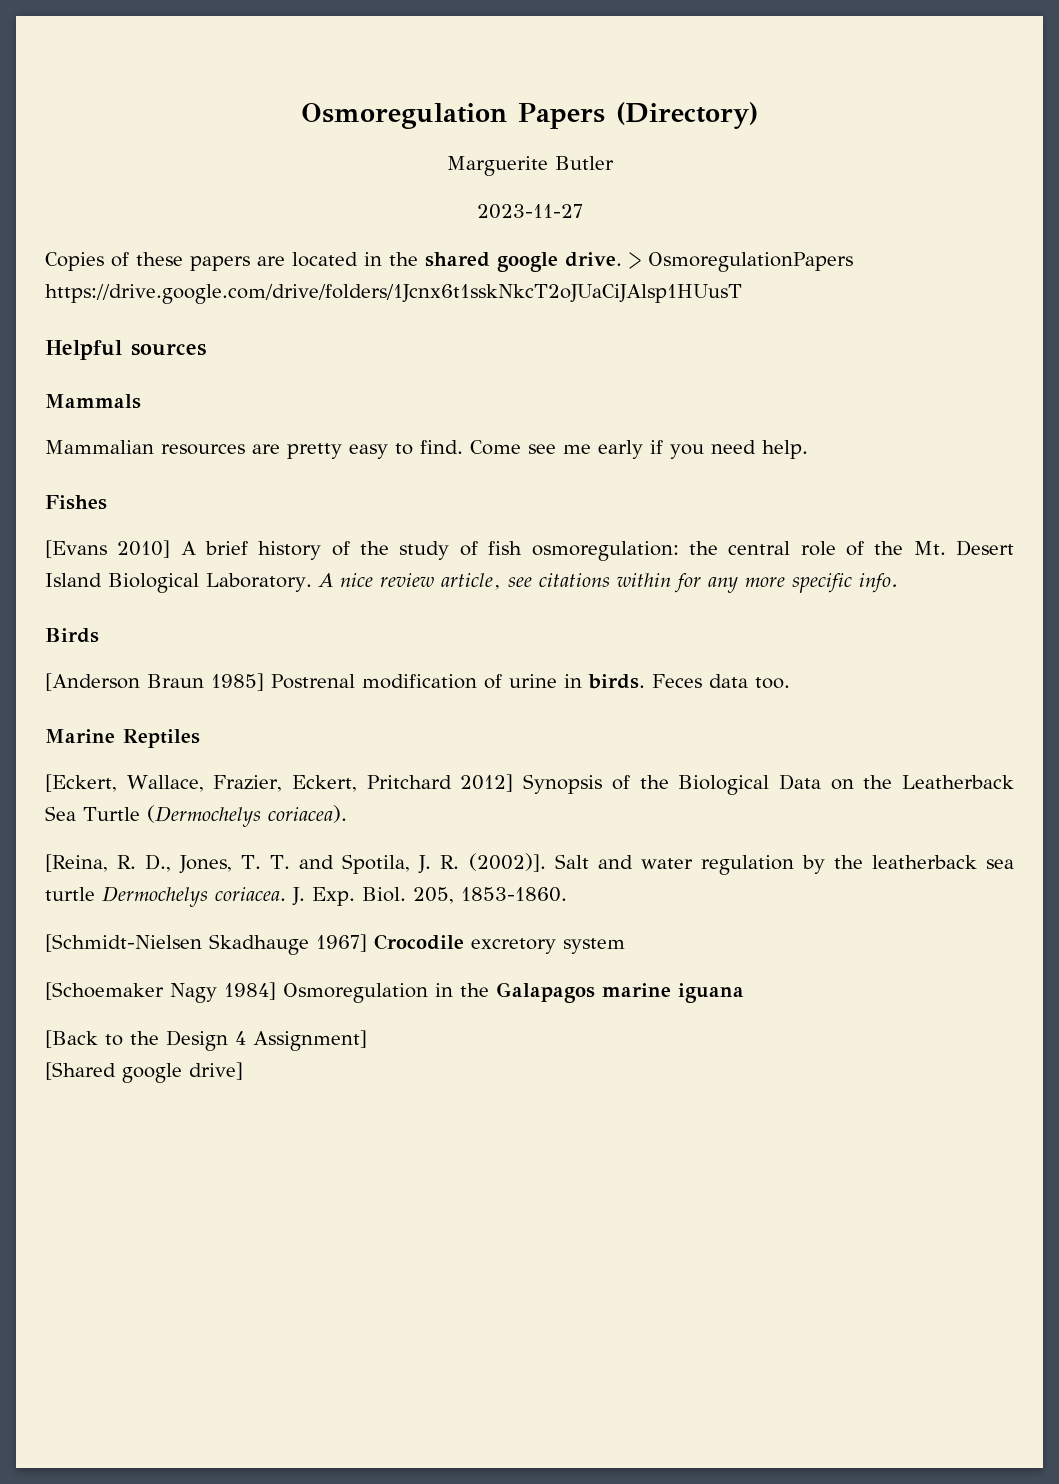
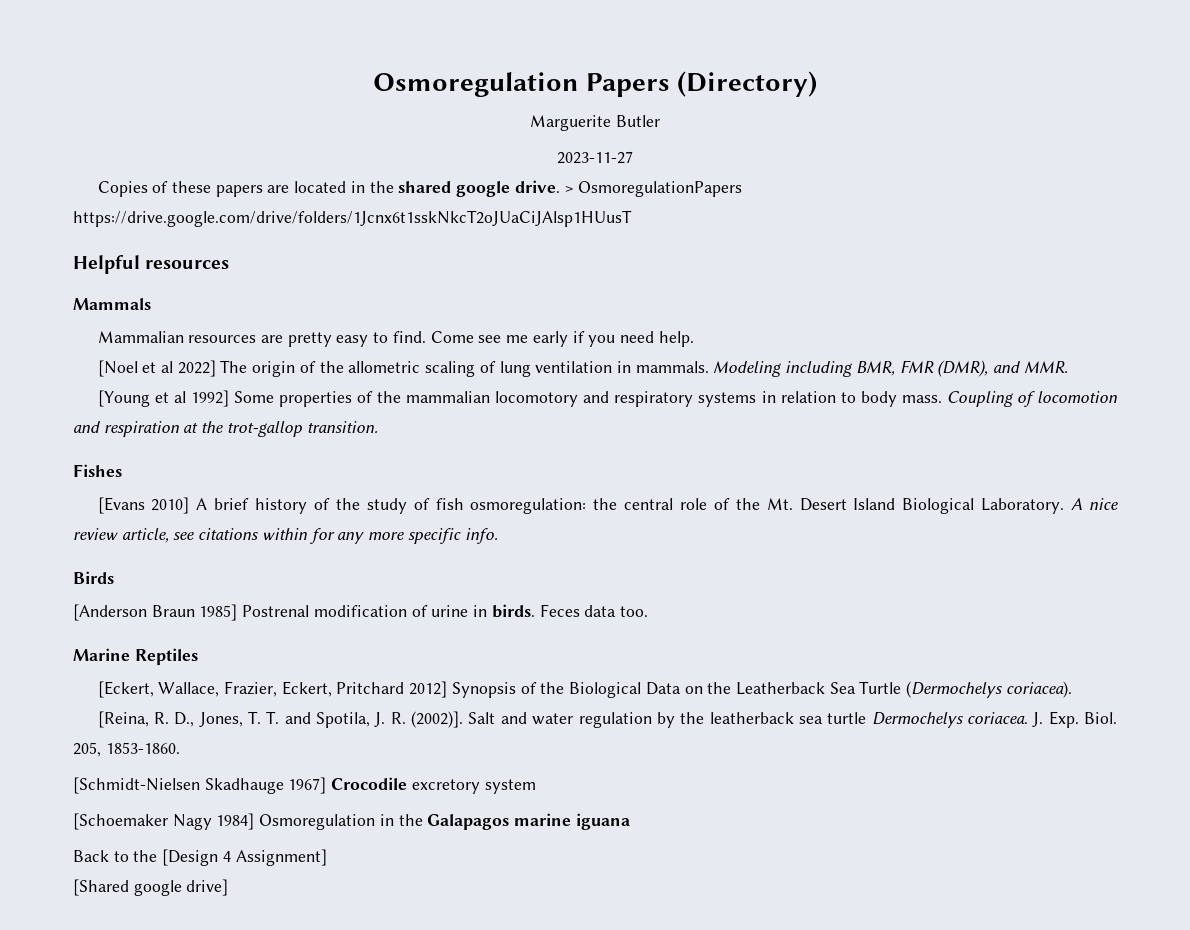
[131,343,206,356] sources -> [145,260,230,269] resources
(808, 449) none -> [97,360,1068,377] [97,390,1118,407] [73,421,378,437] // [Noel et al 2022] The origin of the allometric scaling of lung ventilation in mammals. Modeling including BMR, FMR (DMR), and MMR. // [Young et al 1992] Some properties of the mammalian locomotory and respiratory systems in relation to body mass. Coupling of locomotion and respiration at the trot-gallop transition.
[45,1030,98,1048] [Back -> [73,850,109,862] Back
[166,1030,228,1051] Design -> [162,849,219,866] [Design

